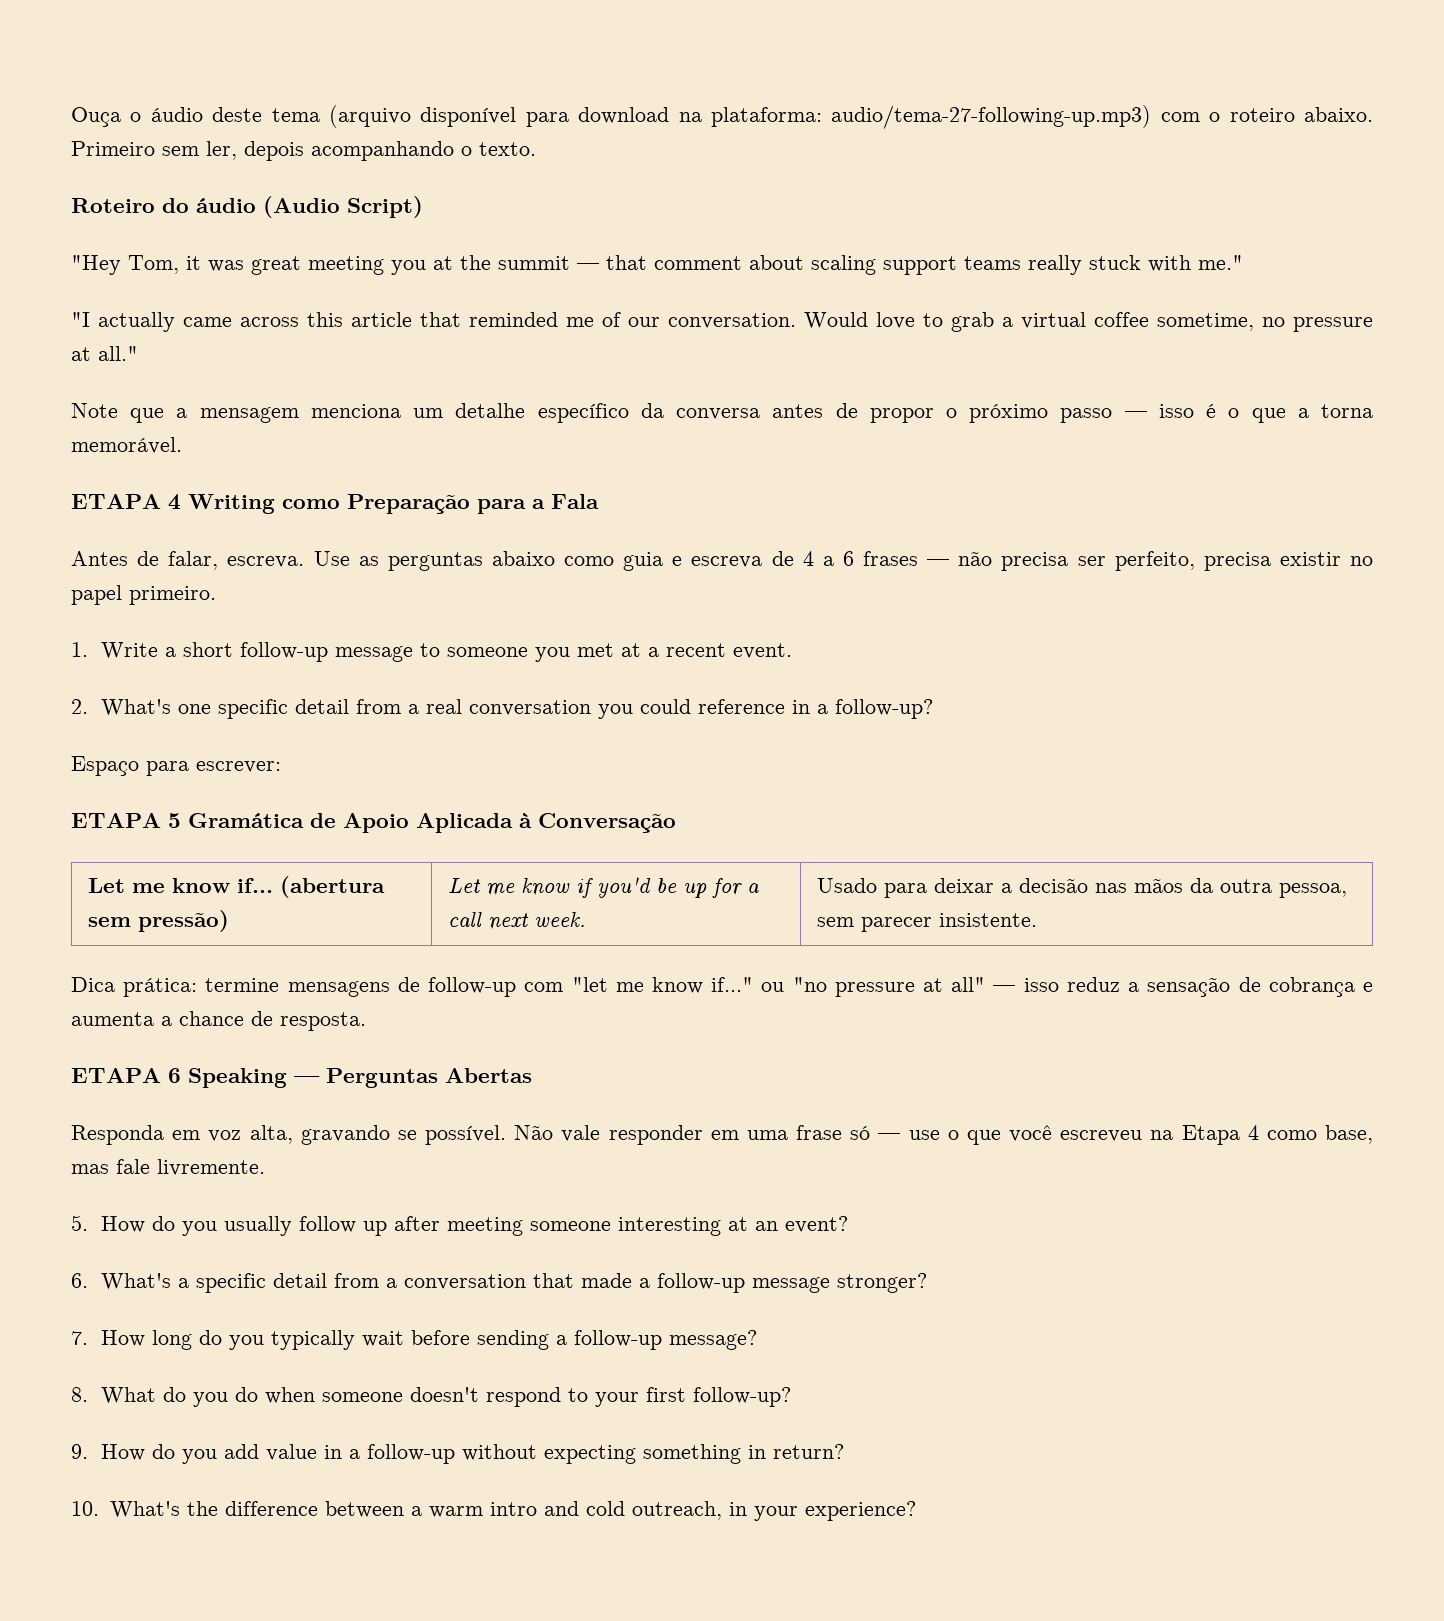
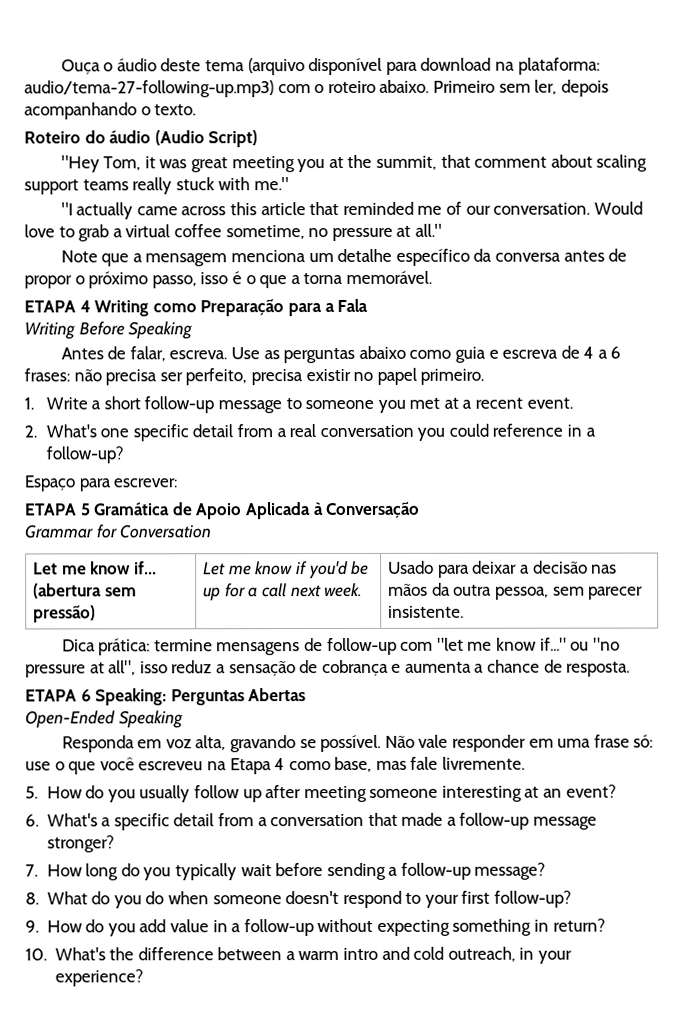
[498,256,599,270] summit — -> [375,155,437,170] summit,
[1060,408,1147,423] passo — -> [151,275,197,289] passo,
(599, 501) none -> [24,321,194,340] // Writing Before Speaking
[863,551,950,566] frases — -> [24,368,70,382] frases:
(676, 823) none -> [25,524,213,539] // Grammar for Conversation
[951,977,1016,992] all" — -> [108,660,137,676] all",
[188,1068,320,1088] Speaking — -> [95,688,168,706] Speaking:
(532, 1075) none -> [25,710,184,729] // Open-Ended Speaking
[850,1126,901,1140] só — -> [633,734,654,748] só:

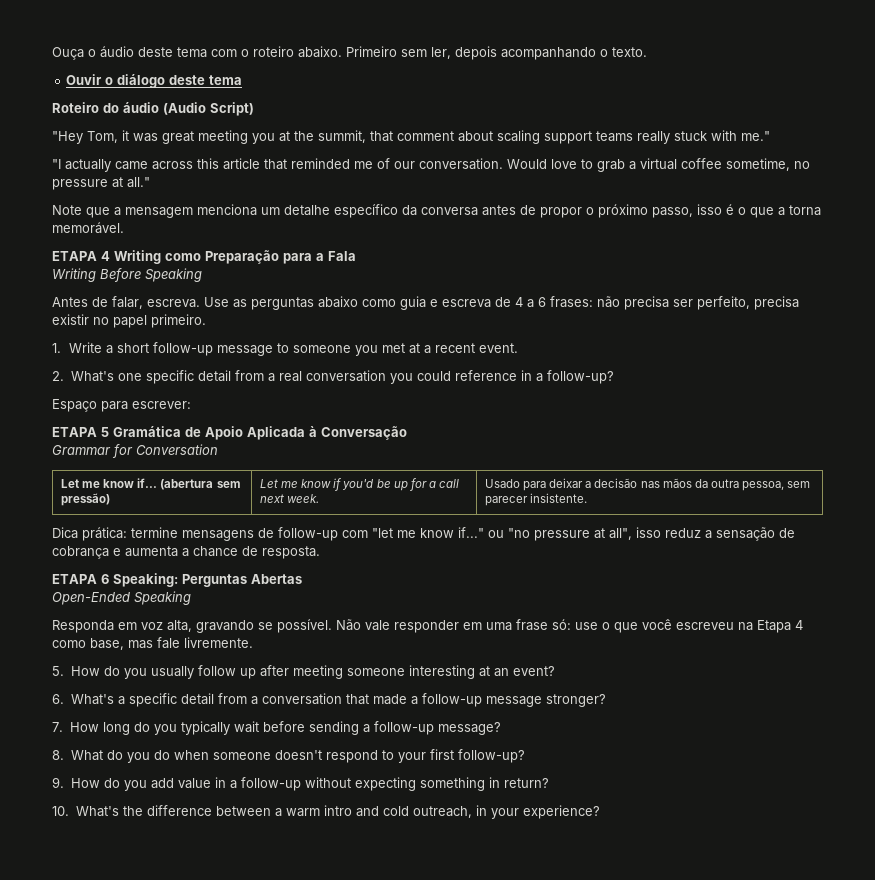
[247,57,600,76] [24,80,274,98] (arquivo disponível para download na plataforma: audio/tema-27-following-up.mp3) -> (207, 52) none
(197, 110) none -> [66,74,243,88] // Ouvir o diálogo deste tema

